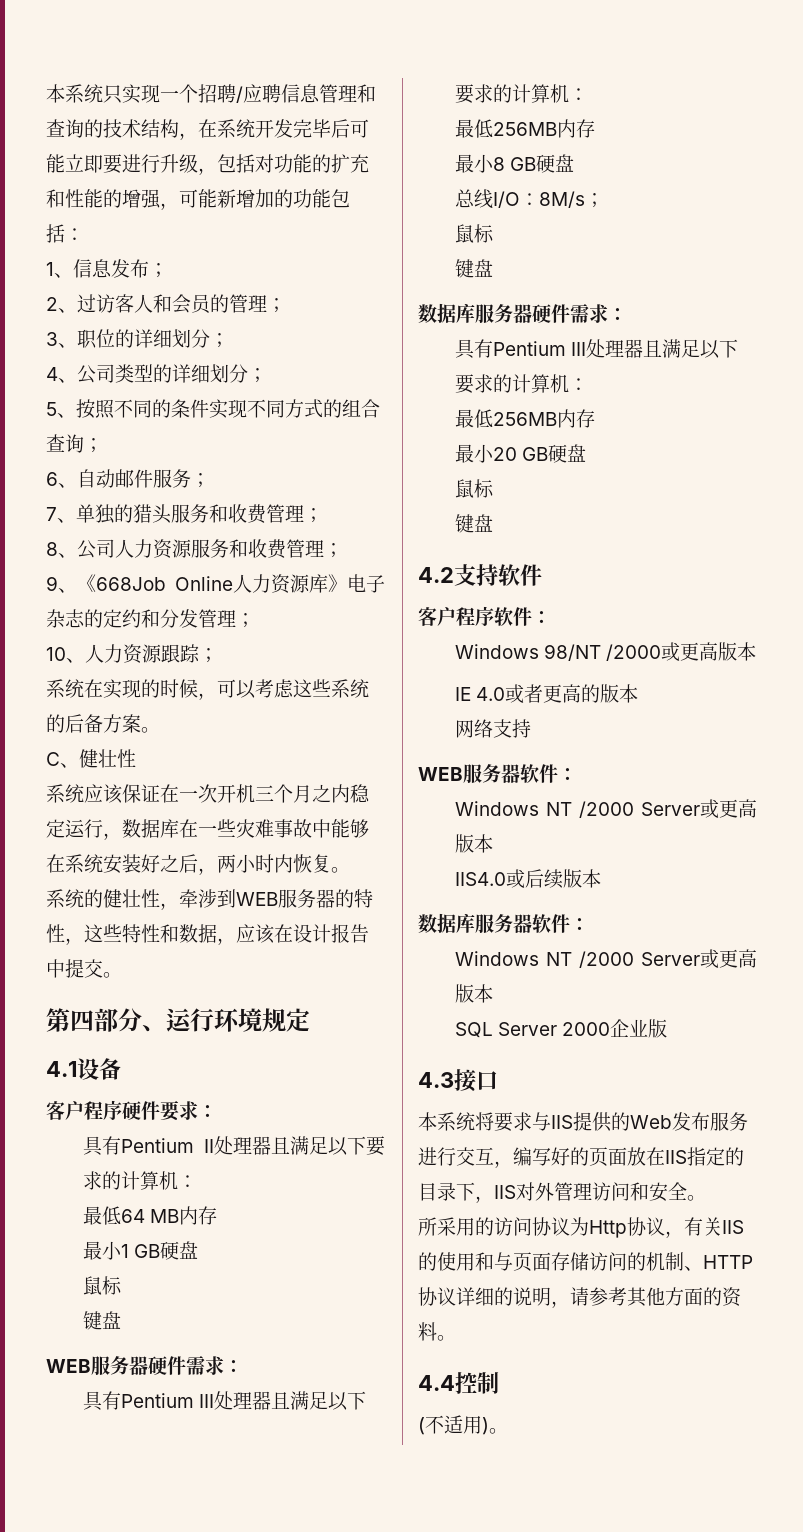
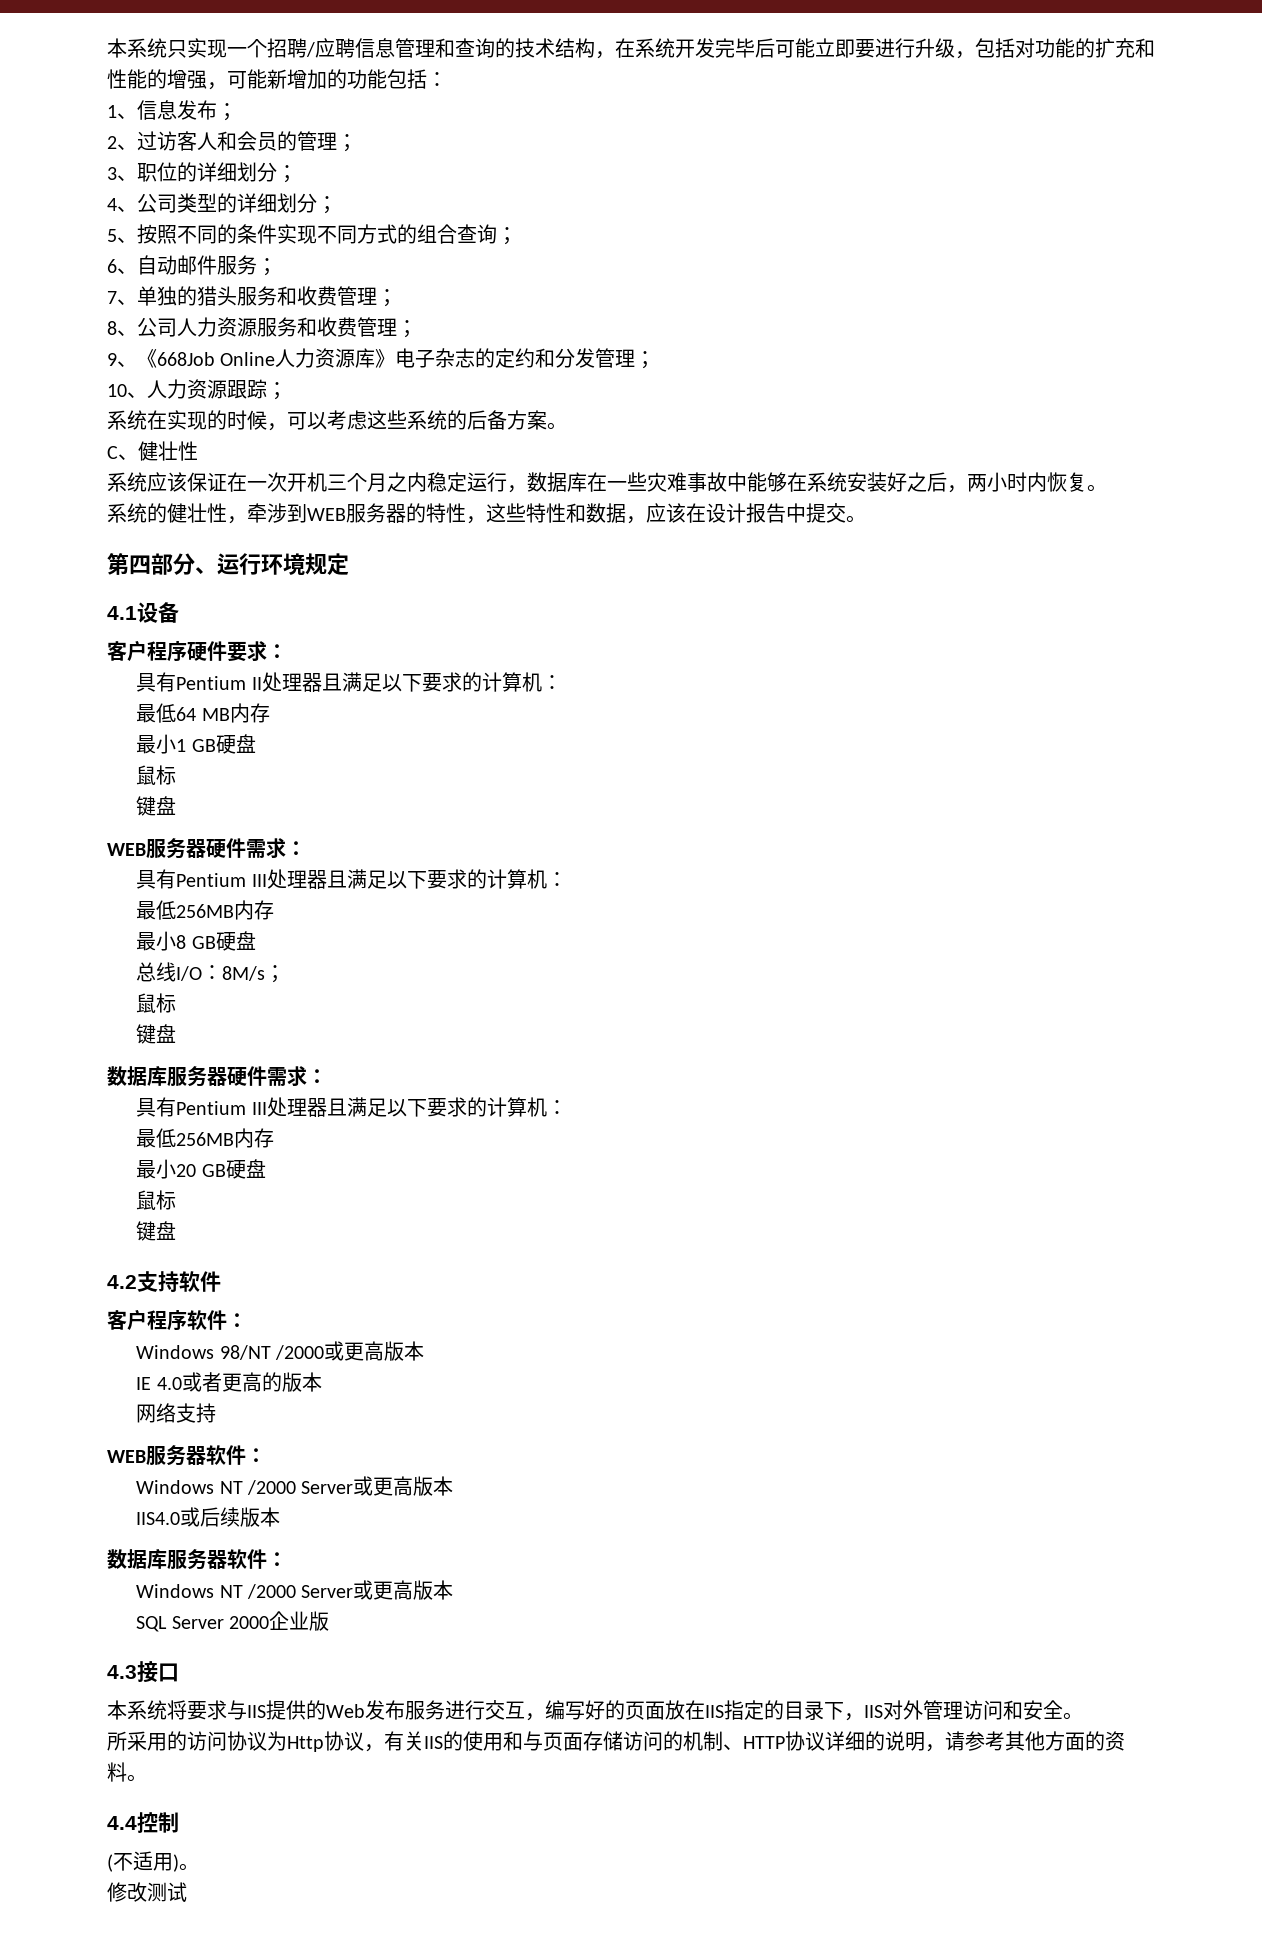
(508, 1431) none -> [107,1882,187,1902] // 修改测试

